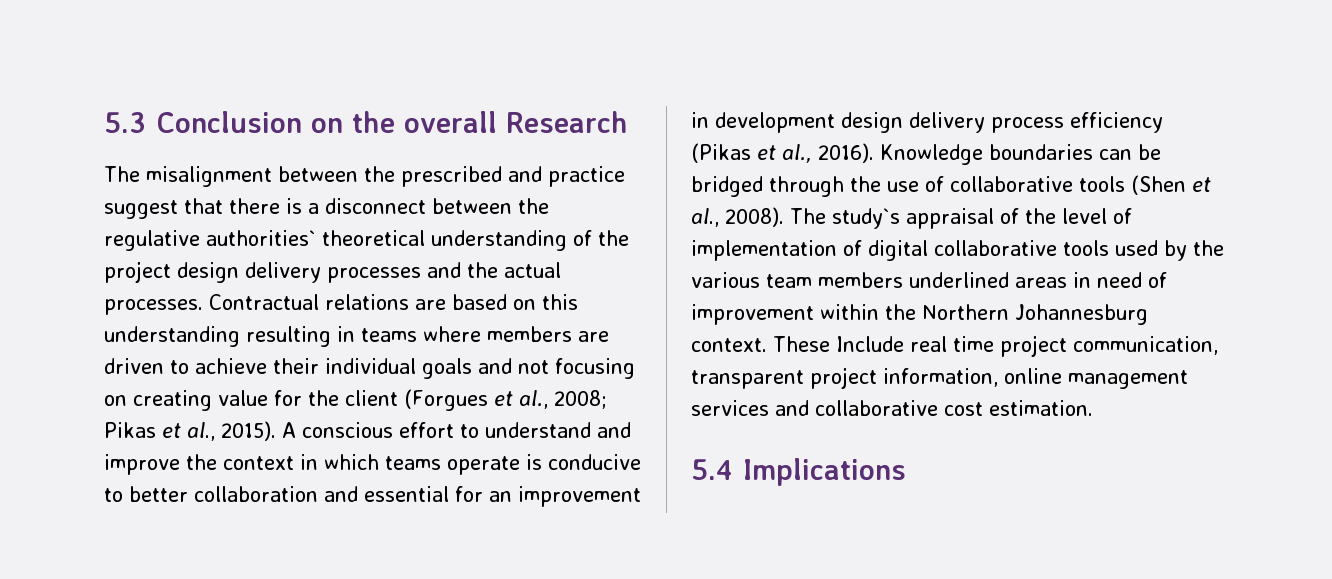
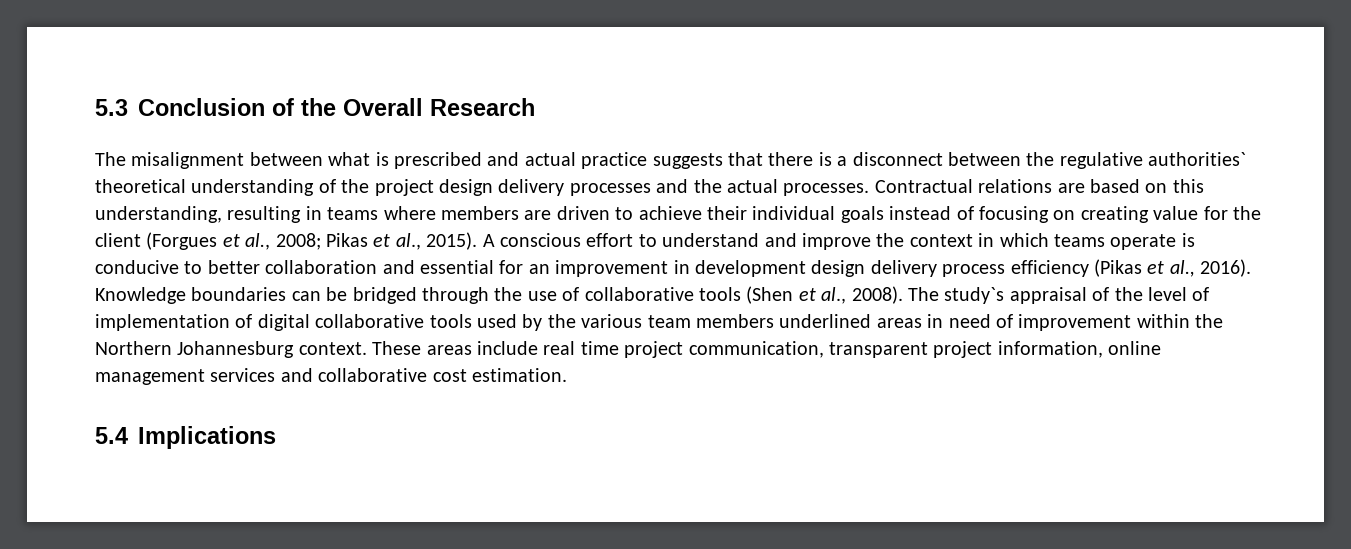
[311,111,497,133] on the overall -> [272,98,423,116] of the Overall
[364,166,625,187] [104,200,178,219] the prescribed and practice suggest -> [328,152,723,169] what is prescribed and actual practice suggests
[104,326,240,347] understanding -> [95,206,222,223] understanding,
[478,358,549,374] and not -> [889,206,974,220] instead of
[836,336,904,352] Include -> [426,341,538,355] areas include

